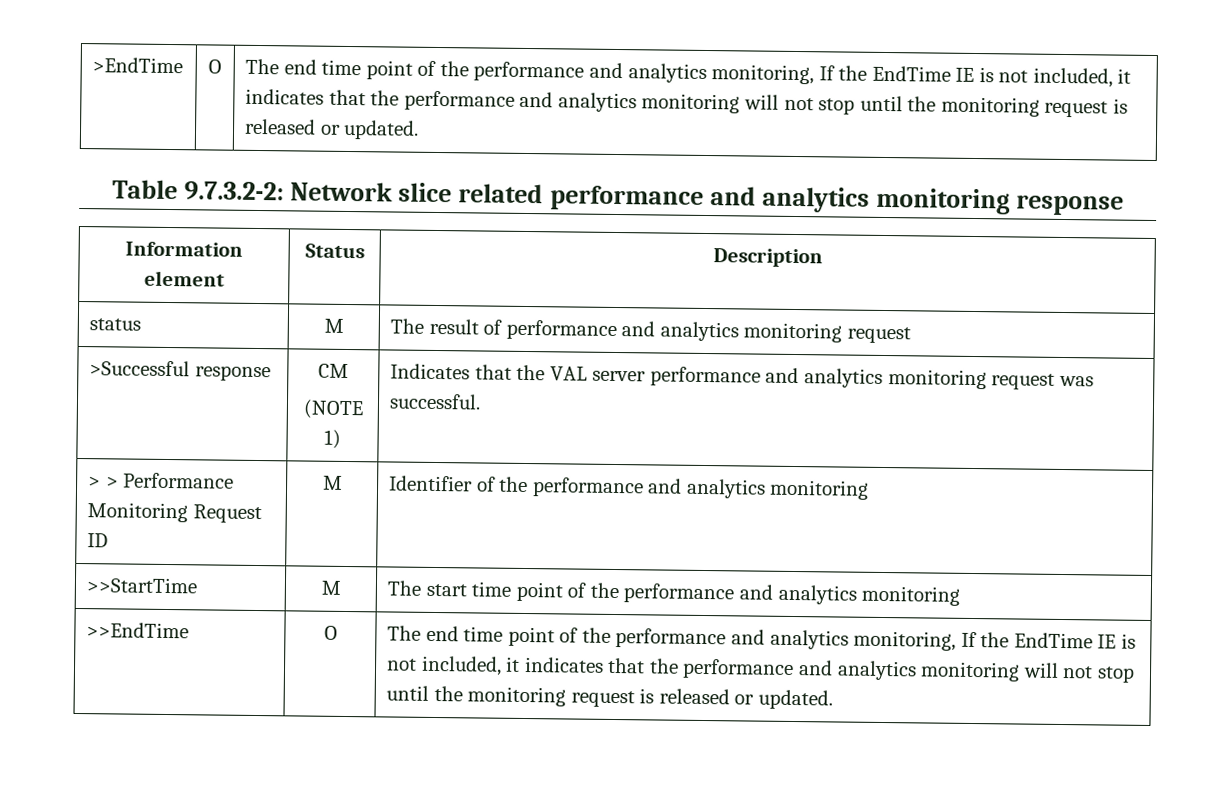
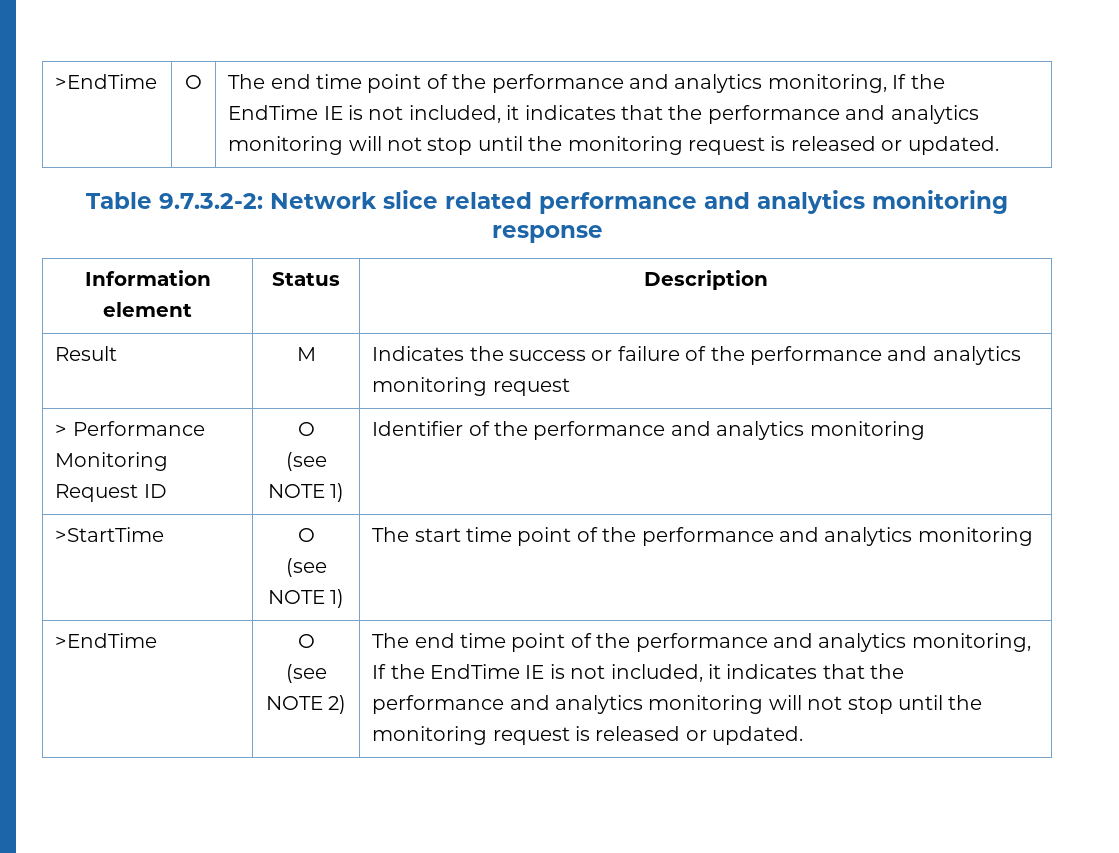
[89,318,142,331] [323,318,344,333] [390,318,503,335] status | M | The result of -> [55,346,118,361] [296,347,316,361] [372,346,745,361] Result | M | Indicates the success or failure of the
[89,360,271,382] [318,363,349,379] [302,399,364,420] [324,429,341,449] [390,363,1094,390] [389,393,482,410] [88,476,102,488] >Successful response | CM // (NOTE 1) | Indicates that the VAL server performance and analytics monitoring request was successful. // > -> (570, 387) none
[322,475,343,490] M -> [297,422,315,436] [285,452,327,471] [267,483,345,502] O // (see NOTE 1)
[86,577,199,594] [320,580,342,595] >>StartTime | M -> [55,527,165,542] [297,528,315,542] [285,558,327,577] [267,589,345,608] >StartTime | O // (see NOTE 1)
[86,622,190,639] [323,625,338,640] >>EndTime | O -> [55,633,158,648] [297,634,315,648] [285,664,327,683] [265,695,347,714] >EndTime | O // (see NOTE 2)

